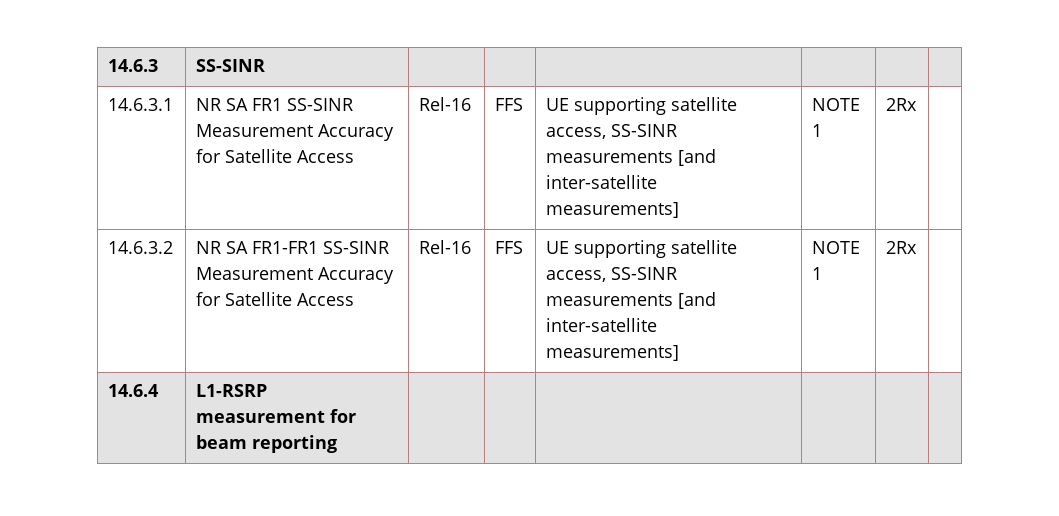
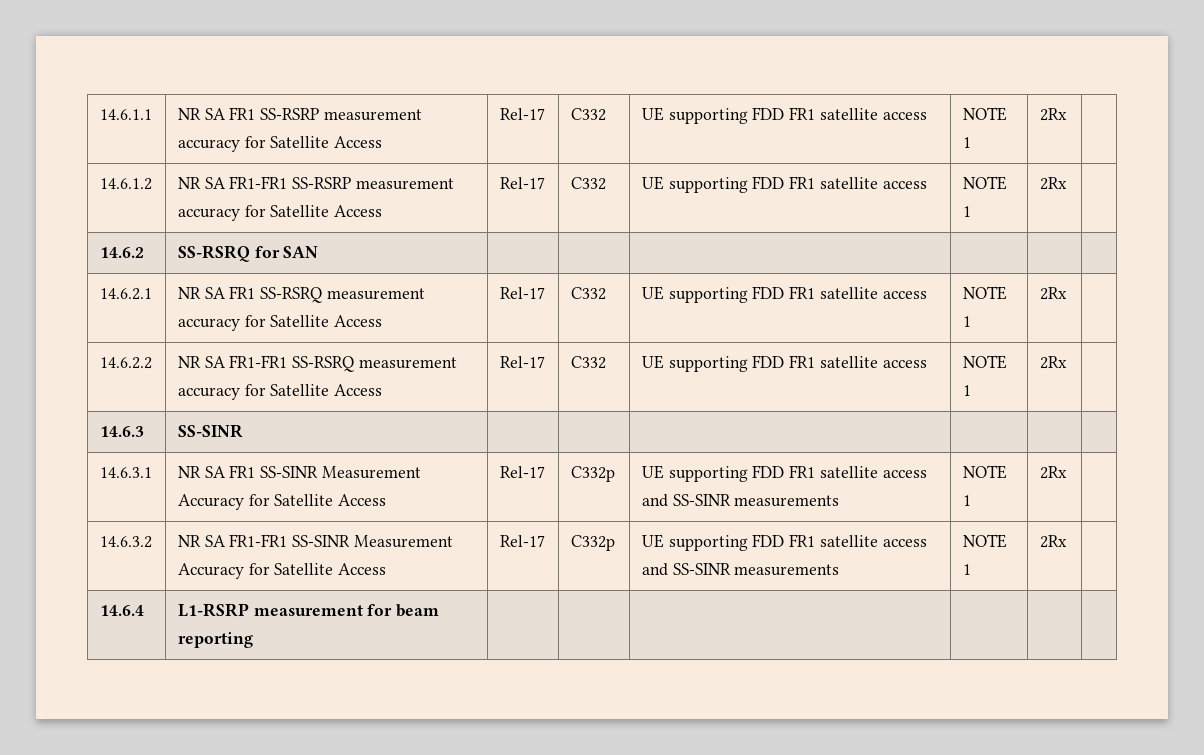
(108, 65) none -> [99,109,152,120] [177,107,422,121] [177,136,383,152] [499,108,545,120] [570,108,606,121] [641,107,927,124] [962,107,1007,121] [962,137,971,148] [1039,108,1067,121] [99,178,152,190] [177,176,454,190] [177,205,383,221] [499,177,545,189] [570,177,606,190] [641,176,927,193] [962,176,1007,190] [962,206,971,217] [1039,177,1067,190] [99,247,144,258] [177,245,319,262] [99,288,152,300] [177,286,425,303] [177,315,383,331] [499,287,545,299] [570,287,606,300] [641,286,927,303] [962,286,1007,300] [962,316,971,327] [1039,287,1067,300] [99,357,152,369] [177,355,457,372] [177,384,383,400] [499,356,545,368] [570,356,606,369] [641,355,927,372] [962,355,1007,369] [962,385,971,396] [1039,356,1067,369] 14.6.1.1 | NR SA FR1 SS-RSRP measurement accuracy for Satellite Access | Rel-17 | C332 | UE supporting FDD FR1 satellite access | NOTE 1 | 2Rx | // 14.6.1.2 | NR SA FR1-FR1 SS-RSRP measurement accuracy for Satellite Access | Rel-17 | C332 | UE supporting FDD FR1 satellite access | NOTE 1 | 2Rx | // 14.6.2 | SS-RSRQ for SAN | | | | | | // 14.6.2.1 | NR SA FR1 SS-RSRQ measurement accuracy for Satellite Access | Rel-17 | C332 | UE supporting FDD FR1 satellite access | NOTE 1 | 2Rx | // 14.6.2.2 | NR SA FR1-FR1 SS-RSRQ measurement accuracy for Satellite Access | Rel-17 | C332 | UE supporting FDD FR1 satellite access | NOTE 1 | 2Rx | //
[419,97,472,111] [495,98,524,111] [546,97,738,115] [546,124,678,139] [546,149,717,166] [546,175,658,189] [546,202,680,218] Rel-16 | FFS | UE supporting satellite access, SS-SINR measurements [and inter-satellite measurements] -> [499,466,545,478] [570,466,615,482] [641,465,927,482] [641,494,840,507] Rel-17 | C332p | UE supporting FDD FR1 satellite access and SS-SINR measurements
[419,240,472,254] [495,241,524,254] [546,240,738,258] [546,267,678,282] [546,292,717,309] [546,318,658,332] [546,345,680,361] Rel-16 | FFS | UE supporting satellite access, SS-SINR measurements [and inter-satellite measurements] -> [499,535,545,547] [570,535,615,551] [641,534,927,551] [641,563,840,576] Rel-17 | C332p | UE supporting FDD FR1 satellite access and SS-SINR measurements

